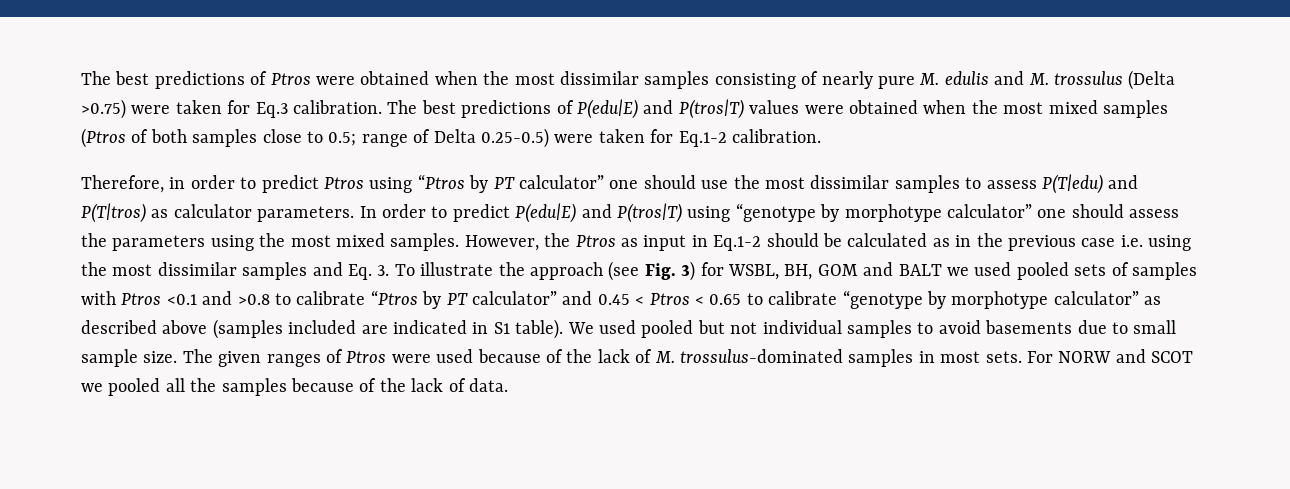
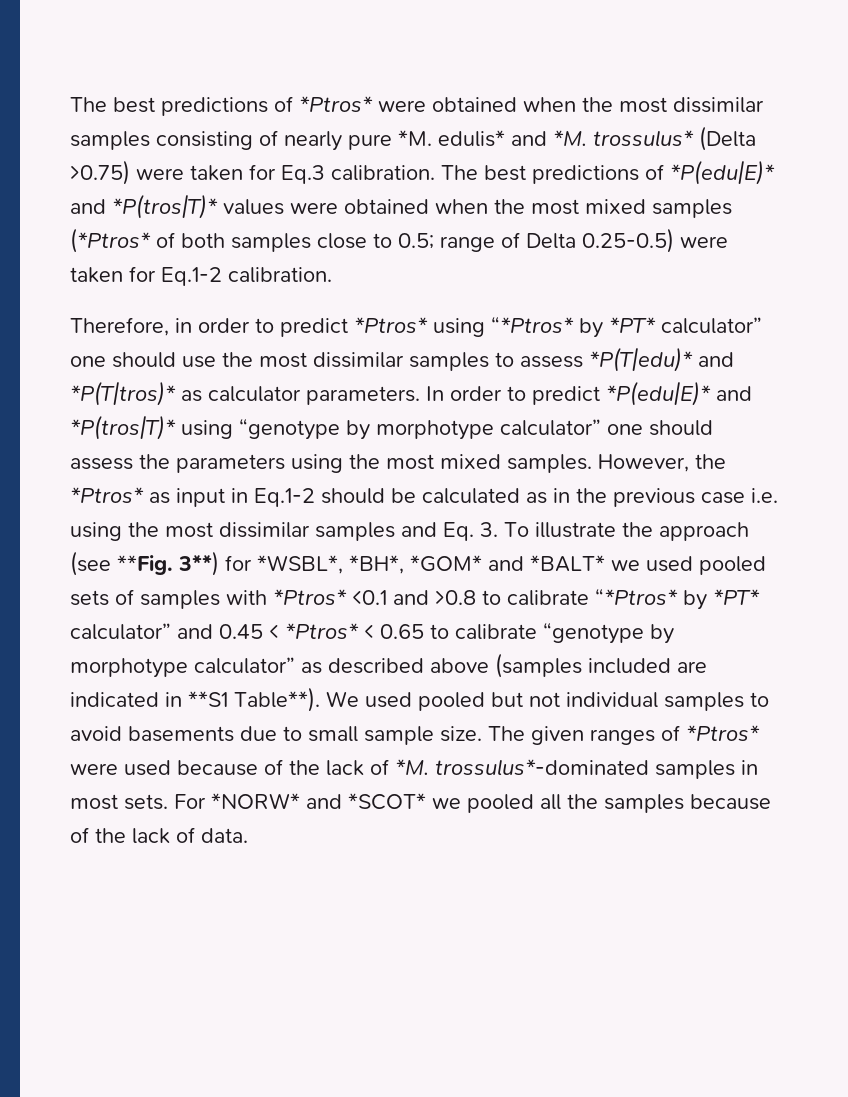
[81,71,311,89] The best predictions of Ptros -> [70,96,373,116] The best predictions of *Ptros*
[919,71,1123,85] M. edulis and M. trossulus -> [398,130,694,147] *M. edulis* and *M. trossulus*
[576,99,744,119] P(edu|E) and P(tros|T) -> [670,160,775,185] [70,194,218,219] *P(edu|E)* and *P(tros|T)*
[81,128,126,148] (Ptros -> [70,228,151,253] (*Ptros*
[324,174,515,193] Ptros using “Ptros by PT -> [354,316,656,338] *Ptros* using “*Ptros* by *PT*
[1041,174,1139,194] [81,203,146,223] P(T|edu) and P(T|tros) -> [589,347,734,372] [70,381,176,406] *P(T|edu)* and *P(T|tros)*
[515,203,682,223] P(edu|E) and P(tros|T) -> [606,381,752,406] [70,415,176,440] *P(edu|E)* and *P(tros|T)*
[575,235,616,247] Ptros -> [70,487,144,503] *Ptros*
[644,261,942,281] Fig. 3) for WSBL, BH, GOM and BALT -> [117,551,605,576] **Fig. 3**) for *WSBL*, *BH*, *GOM* and *BALT*
[121,293,162,305] Ptros -> [273,589,347,605] *Ptros*
[370,290,468,309] “Ptros by PT -> [595,588,760,610] “*Ptros* by *PT*
[649,293,690,305] Ptros -> [285,623,359,639] *Ptros*
[493,319,564,339] S1 table). -> [188,687,320,712] **S1 Table**).
[346,351,387,363] Ptros -> [686,725,760,741] *Ptros*
[654,349,843,363] M. trossulus-dominated -> [395,759,649,776] *M. trossulus*-dominated
[1058,349,1194,363] NORW and SCOT -> [211,793,426,810] *NORW* and *SCOT*

